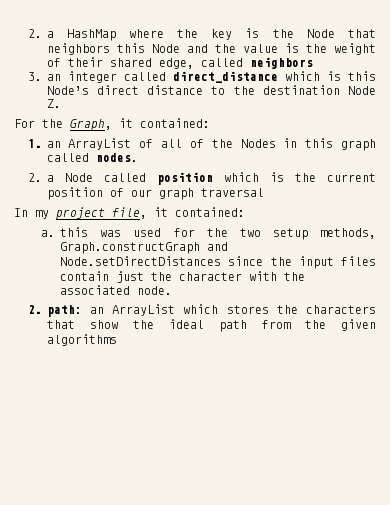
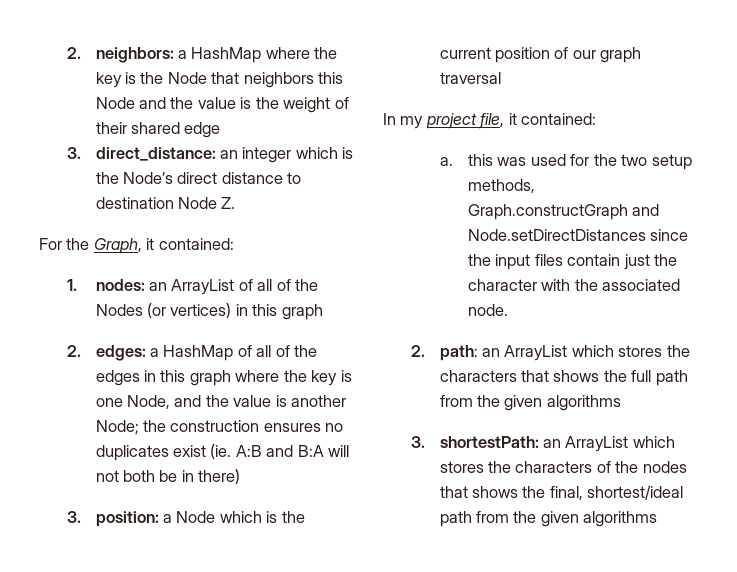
[27,29,42,38] 2. -> [67,47,174,63] 2. neighbors:
[158,57,313,69] [27,72,42,81] edge, called neighbors // 3. -> [184,122,221,138] [67,147,216,161] edge // 3. direct_distance:
[123,71,377,83] called direct_distance which is this -> [295,147,354,159] [95,172,119,184] which is the
[233,86,255,95] the -> (302, 178) none
(42, 143) none -> [95,279,145,291] nodes:
[283,138,377,151] [46,153,138,162] [27,172,213,185] in this graph called nodes. // 2. a Node called position -> [146,303,323,320] [67,345,318,361] [95,370,352,386] [95,395,347,409] [95,420,344,435] [95,444,350,461] [95,469,241,484] [67,511,216,527] (or vertices) in this graph // 2. edges: a HashMap of all of the edges in this graph where the key is one Node, and the value is another Node; the construction ensures no duplicates exist (ie. A:B and B:A will not both be in there) // 3. position: a Node
[89,319,376,332] [46,334,117,346] show the ideal path from the given algorithms -> [553,370,688,386] [439,395,621,411] [411,436,675,452] [439,461,687,473] [439,485,684,500] [439,511,658,527] shows the full path from the given algorithms // 3. shortestPath: an ArrayList which stores the characters of the nodes that shows the final, shortest/ideal path from the given algorithms

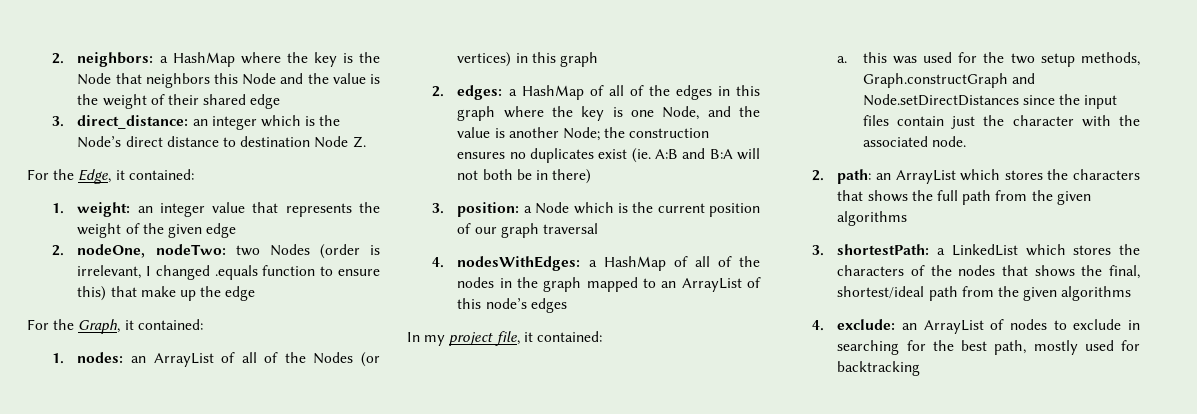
(236, 203) none -> [27,169,194,184] [52,202,380,217] [77,223,237,238] [52,244,380,259] [77,265,380,280] [77,286,256,301] // For the Edge, it contained: // 1. weight: an integer value that represents the weight of the given edge // 2. nodeOne, nodeTwo: two Nodes (order is irrelevant, I changed .equals function to ensure this) that make up the edge
(501, 78) none -> [432,256,761,271] [457,277,761,292] [457,298,567,313] // 4. nodesWithEdges: a HashMap of all of the nodes in the graph mapped to an ArrayList of this node’s edges
[542,436,629,452] an ArrayList -> [937,244,1018,256] a LinkedList
(658, 519) none -> [812,319,1140,334] [837,340,1140,355] [837,361,921,376] // 4. exclude: an ArrayList of nodes to exclude in searching for the best path, mostly used for backtracking

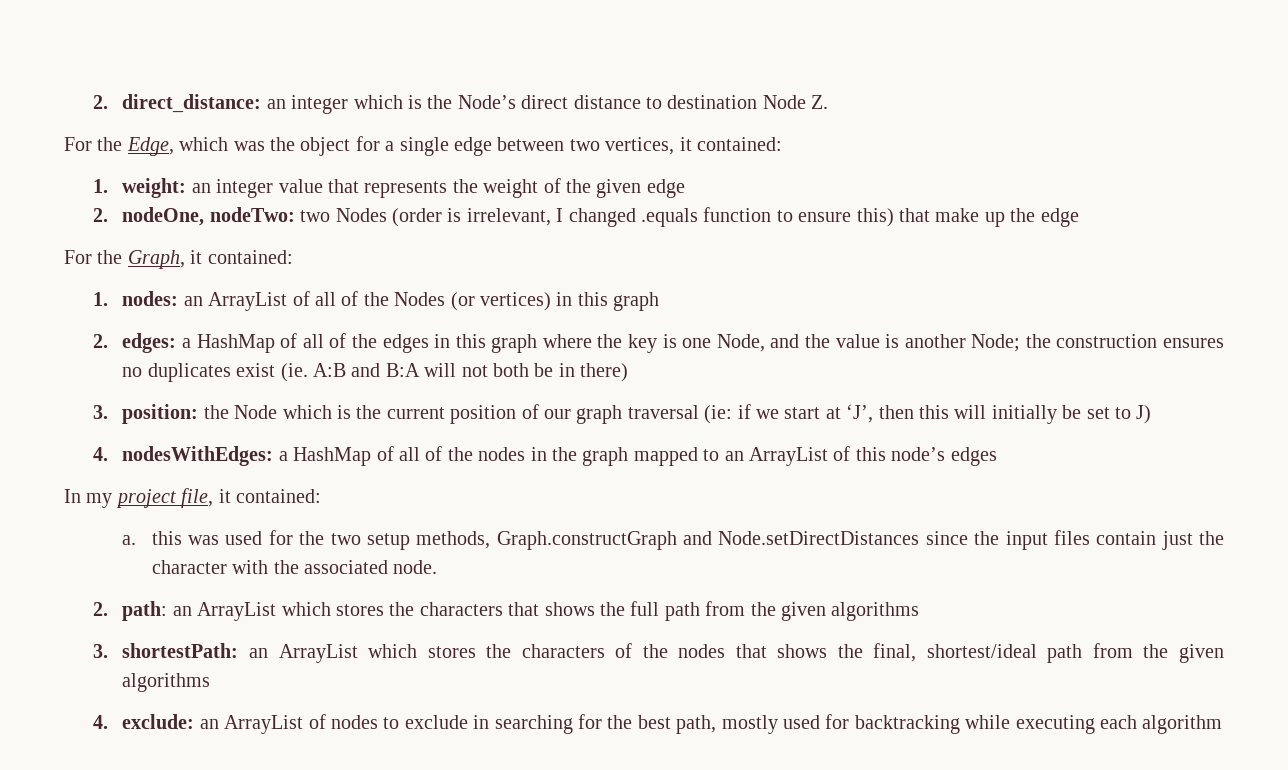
[52,52,380,67] [77,73,380,88] [77,94,281,109] [52,116,65,127] 2. neighbors: a HashMap where the key is the Node that neighbors this Node and the value is the weight of their shared edge // 3. -> [93,95,109,109] 2.
(112, 176) none -> [179,136,675,156] which was the object for a single edge between two vertices,
[523,206,532,213] a -> [203,405,229,419] the
(599, 228) none -> [704,404,1152,424] (ie: if we start at ‘J’, then this will initially be set to J)
[937,244,1018,256] a LinkedList -> [249,644,358,663] an ArrayList
(921, 368) none -> [965,715,1223,734] while executing each algorithm

